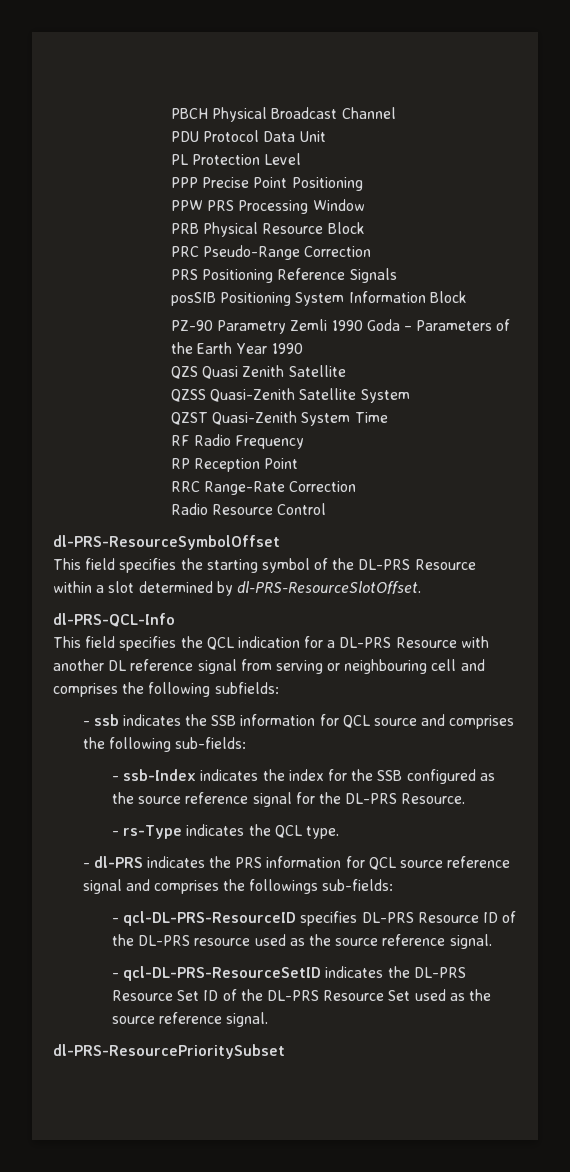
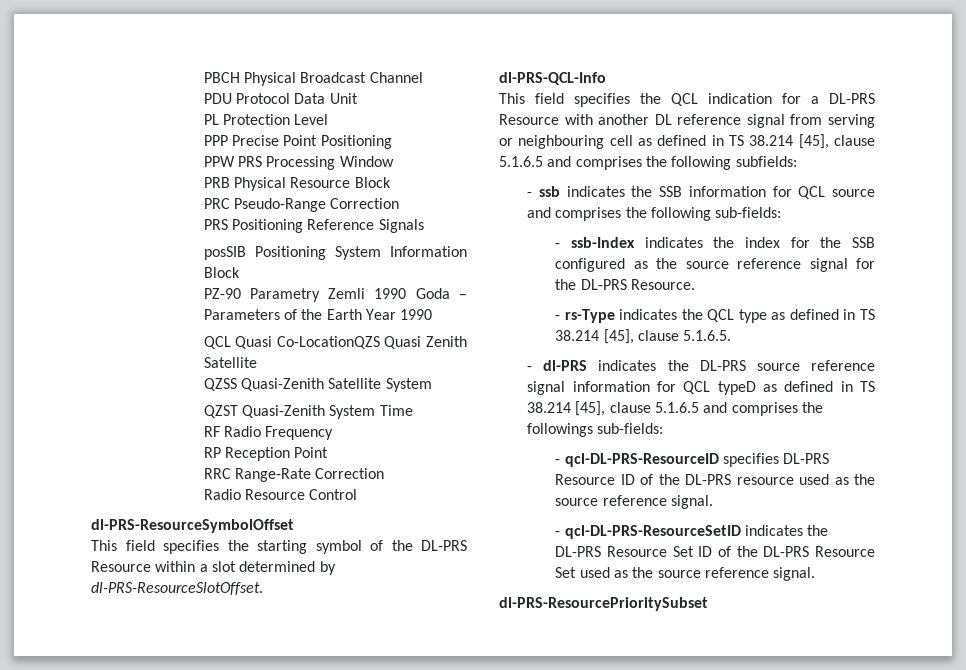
[171,366,199,379] QZS -> [203,336,380,349] QCL Quasi Co-LocationQZS
(457, 665) none -> [638,134,875,149] [499,156,543,167] as defined in TS 38.214 [45], clause 5.1.6.5
[305,826,339,839] [82,856,511,870] [82,879,122,894] type. // - dl-PRS indicates the PRS information for QCL source reference signal -> [738,309,875,323] [555,329,732,344] [527,360,875,371] [527,381,875,395] [527,401,700,416] type as defined in TS 38.214 [45], clause 5.1.6.5. // - dl-PRS indicates the DL-PRS source reference signal information for QCL typeD as defined in TS 38.214 [45], clause 5.1.6.5

